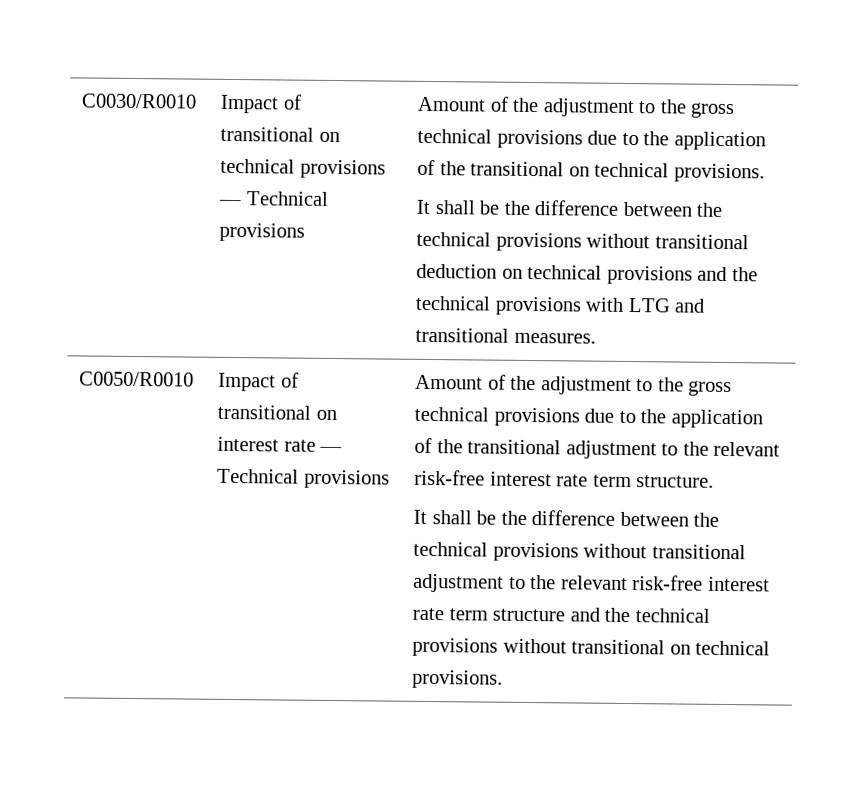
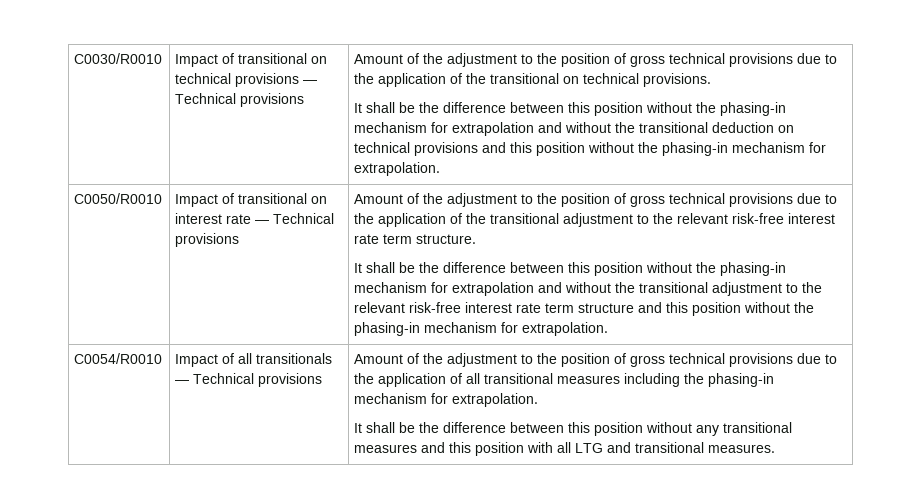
(687, 106) none -> [561,53,627,67] position of
[696,202,723,217] [416,231,651,252] the technical provisions without -> [568,102,787,116] [354,122,636,136] this position without the phasing-in mechanism for extrapolation and without the
[731,267,758,282] [415,295,706,316] [415,327,596,344] the technical provisions with LTG and transitional measures. -> [510,142,827,156] [354,162,441,176] this position without the phasing-in mechanism for extrapolation.
(684, 384) none -> [561,193,627,207] position of
[693,512,720,527] [413,541,648,562] the technical provisions without -> [568,262,787,276] [354,282,636,296] this position without the phasing-in mechanism for extrapolation and without the
[604,607,710,623] [412,637,771,657] [412,669,504,689] the technical provisions without transitional on technical provisions. -> [666,302,815,316] [354,322,609,336] [74,353,163,364] [175,353,333,367] [175,373,323,387] [354,353,838,367] [354,373,775,387] [354,393,539,407] [354,422,793,436] [354,442,776,456] this position without the phasing-in mechanism for extrapolation. // C0054/R0010 | Impact of all transitionals — Technical provisions | Amount of the adjustment to the position of gross technical provisions due to the application of all transitional measures including the phasing-in mechanism for extrapolation. // It shall be the difference between this position without any transitional measures and this position with all LTG and transitional measures.

